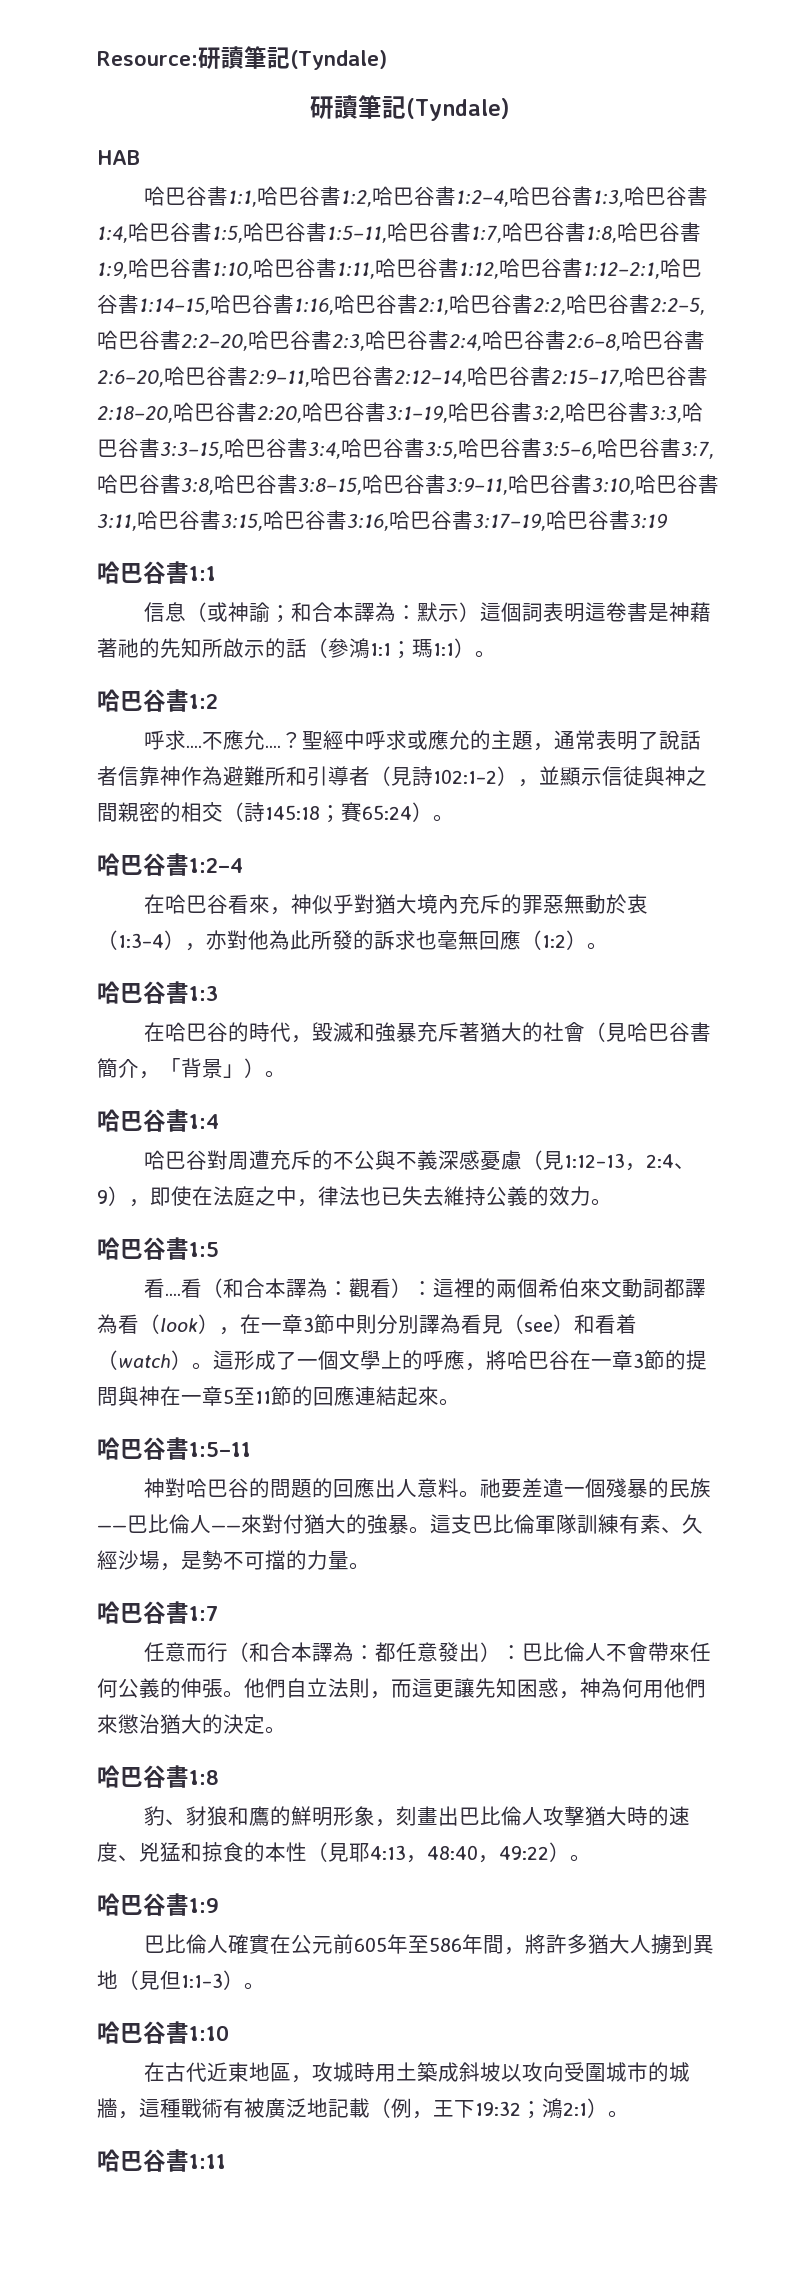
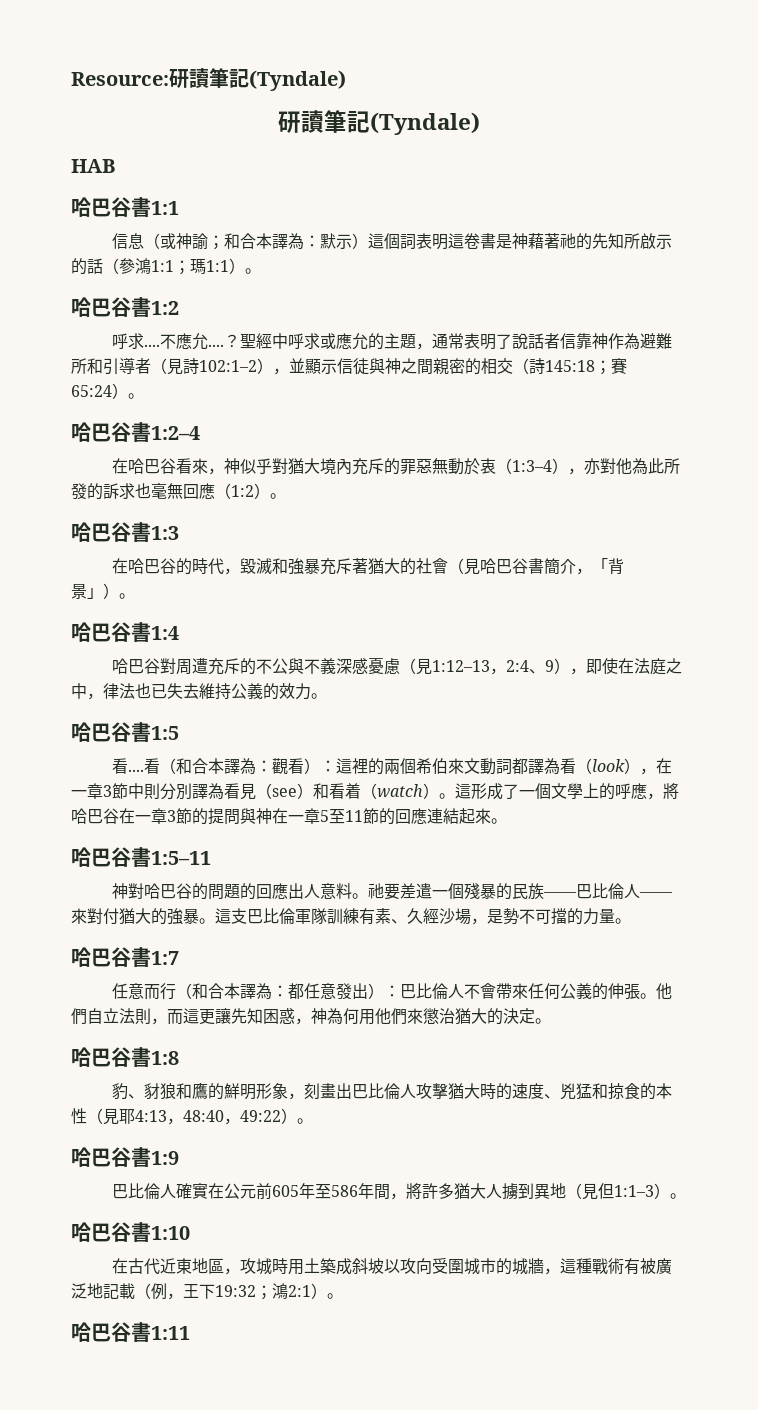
[144,186,709,207] [97,222,701,243] [97,258,702,279] [97,294,705,315] [97,330,705,351] [97,366,708,387] [97,402,703,423] [97,438,714,459] [97,474,719,495] [97,510,668,531] // 哈巴谷書1:1,哈巴谷書1:2,哈巴谷書1:2–4,哈巴谷書1:3,哈巴谷書1:4,哈巴谷書1:5,哈巴谷書1:5–11,哈巴谷書1:7,哈巴谷書1:8,哈巴谷書1:9,哈巴谷書1:10,哈巴谷書1:11,哈巴谷書1:12,哈巴谷書1:12–2:1,哈巴谷書1:14–15,哈巴谷書1:16,哈巴谷書2:1,哈巴谷書2:2,哈巴谷書2:2–5,哈巴谷書2:2–20,哈巴谷書2:3,哈巴谷書2:4,哈巴谷書2:6–8,哈巴谷書2:6–20,哈巴谷書2:9–11,哈巴谷書2:12–14,哈巴谷書2:15–17,哈巴谷書2:18–20,哈巴谷書2:20,哈巴谷書3:1–19,哈巴谷書3:2,哈巴谷書3:3,哈巴谷書3:3–15,哈巴谷書3:4,哈巴谷書3:5,哈巴谷書3:5–6,哈巴谷書3:7,哈巴谷書3:8,哈巴谷書3:8–15,哈巴谷書3:9–11,哈巴谷書3:10,哈巴谷書3:11,哈巴谷書3:15,哈巴谷書3:16,哈巴谷書3:17–19,哈巴谷書3:19 -> (115, 166) none

